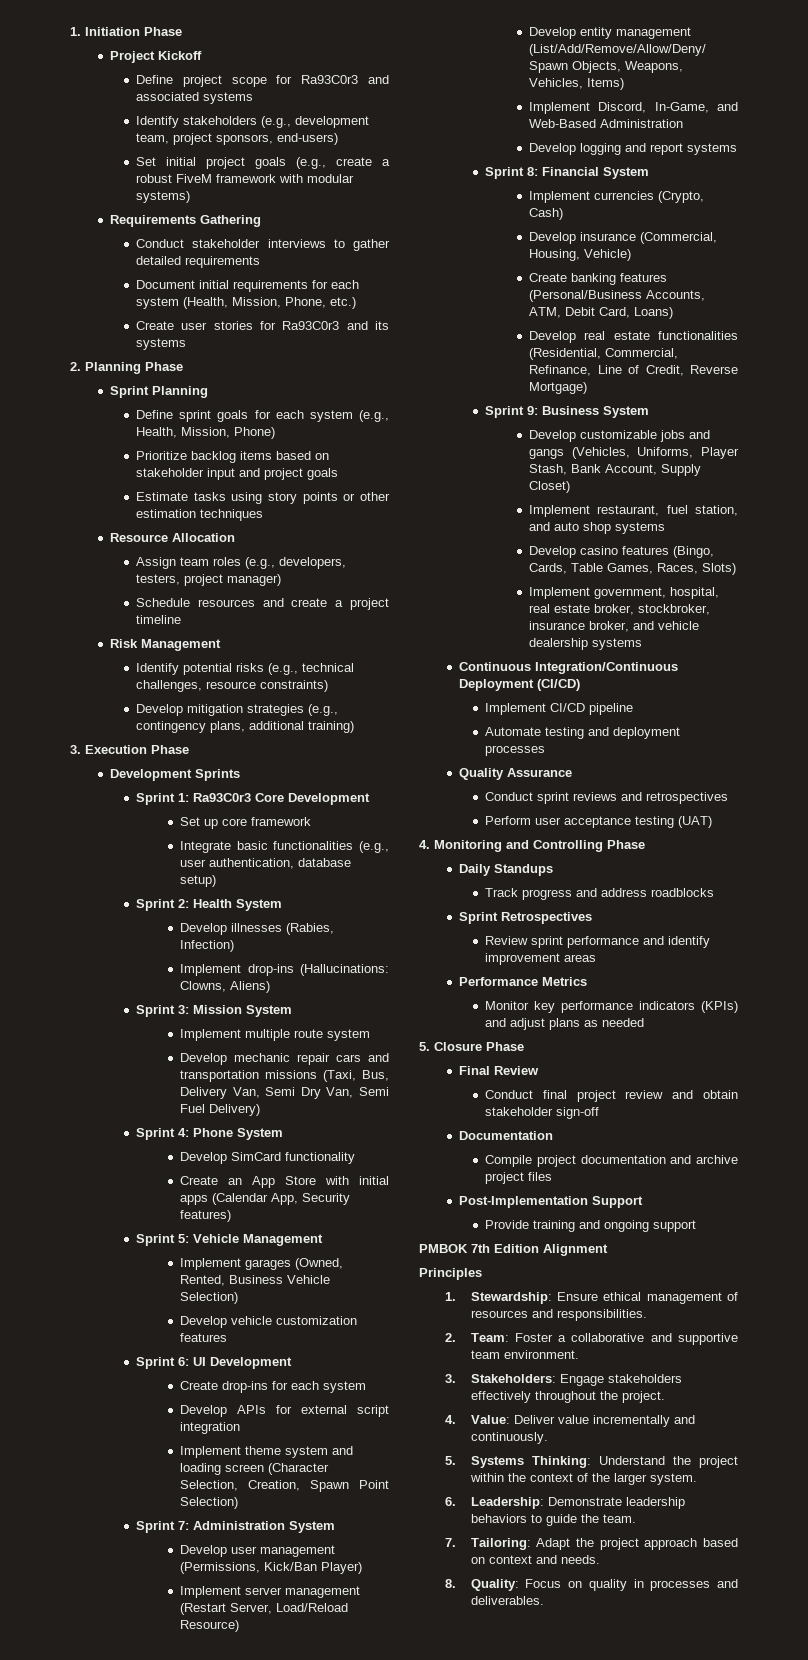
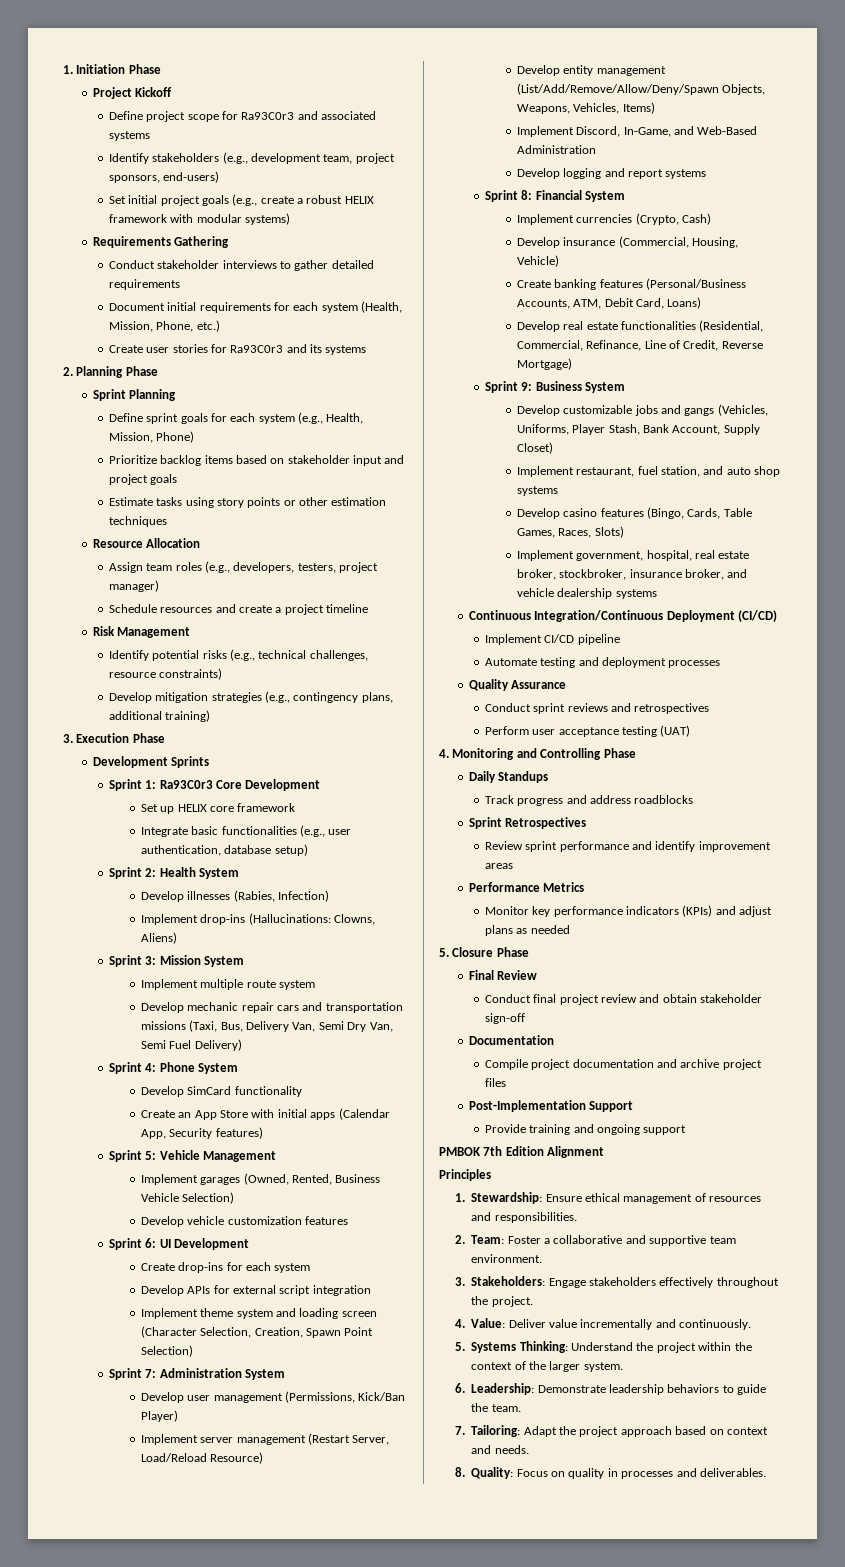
[175,174,212,183] FiveM -> [344,196,374,204] HELIX
(218, 824) none -> [177,804,207,812] HELIX

